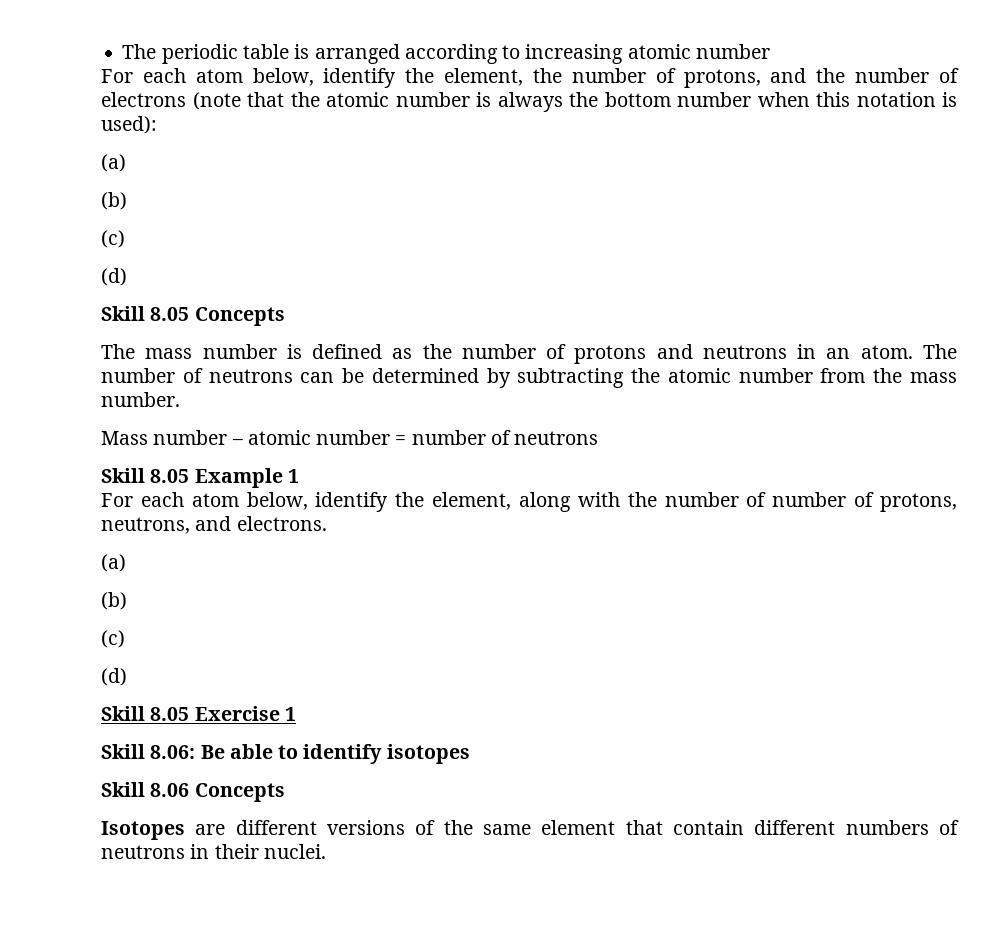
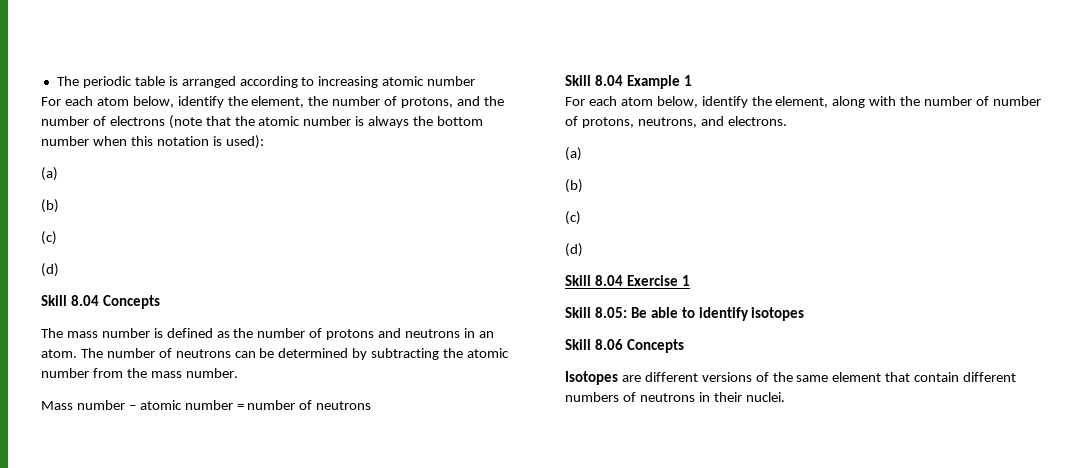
[150,307,190,321] 8.05 -> [70,295,99,306] 8.04
[150,469,190,483] 8.05 -> [594,75,623,86] 8.04
[150,707,190,721] 8.05 -> [594,275,623,286] 8.04
[150,745,196,759] 8.06: -> [594,307,627,318] 8.05:

